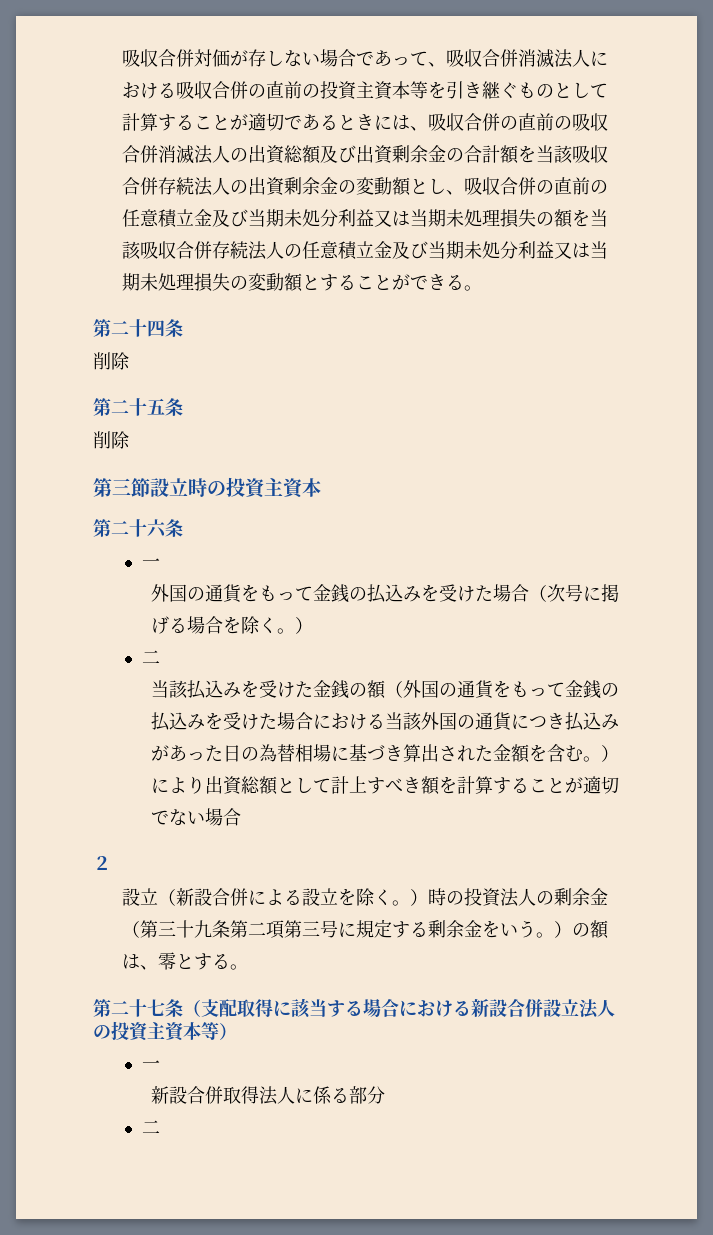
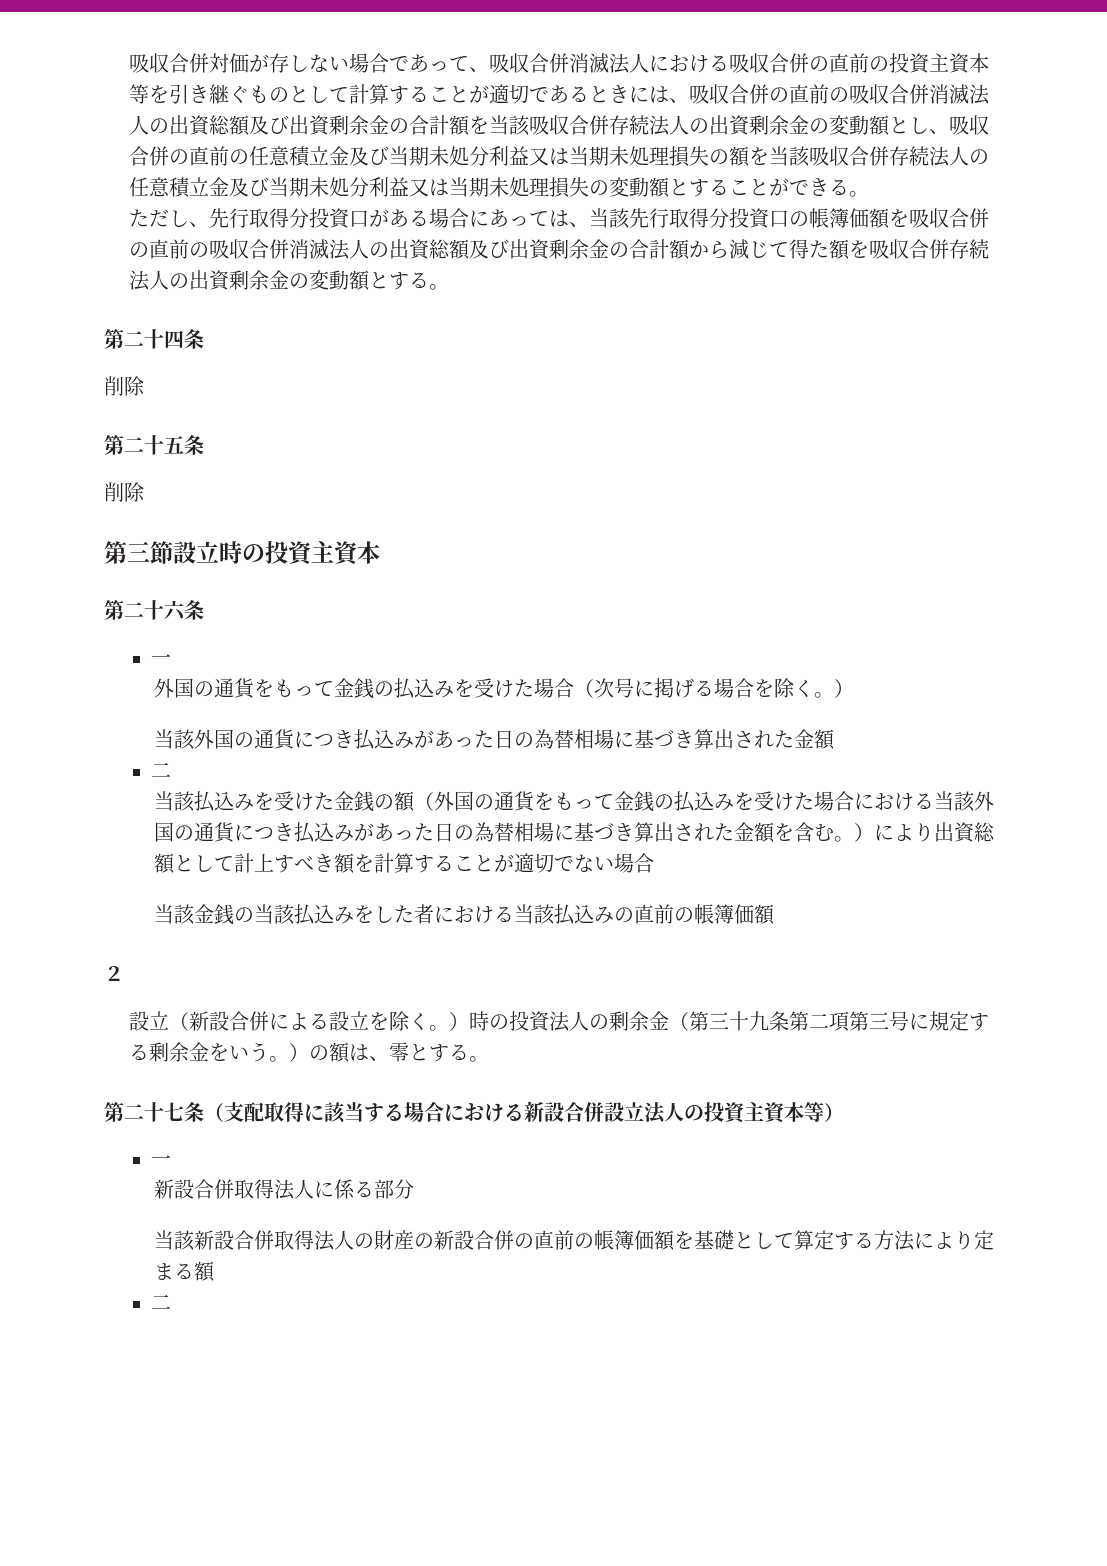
(482, 288) none -> [129,208,990,229] [129,239,990,260] [129,270,450,291] // ただし、先行取得分投資口がある場合にあっては、当該先行取得分投資口の帳簿価額を吸収合併の直前の吸収合併消滅法人の出資総額及び出資剰余金の合計額から減じて得た額を吸収合併存続法人の出資剰余金の変動額とする。
(313, 625) none -> [154,729,836,750] // 当該外国の通貨につき払込みがあった日の為替相場に基づき算出された金額
(241, 817) none -> [154,904,776,925] // 当該金銭の当該払込みをした者における当該払込みの直前の帳簿価額
(385, 1095) none -> [154,1230,995,1251] [154,1261,216,1282] // 当該新設合併取得法人の財産の新設合併の直前の帳簿価額を基礎として算定する方法により定まる額

